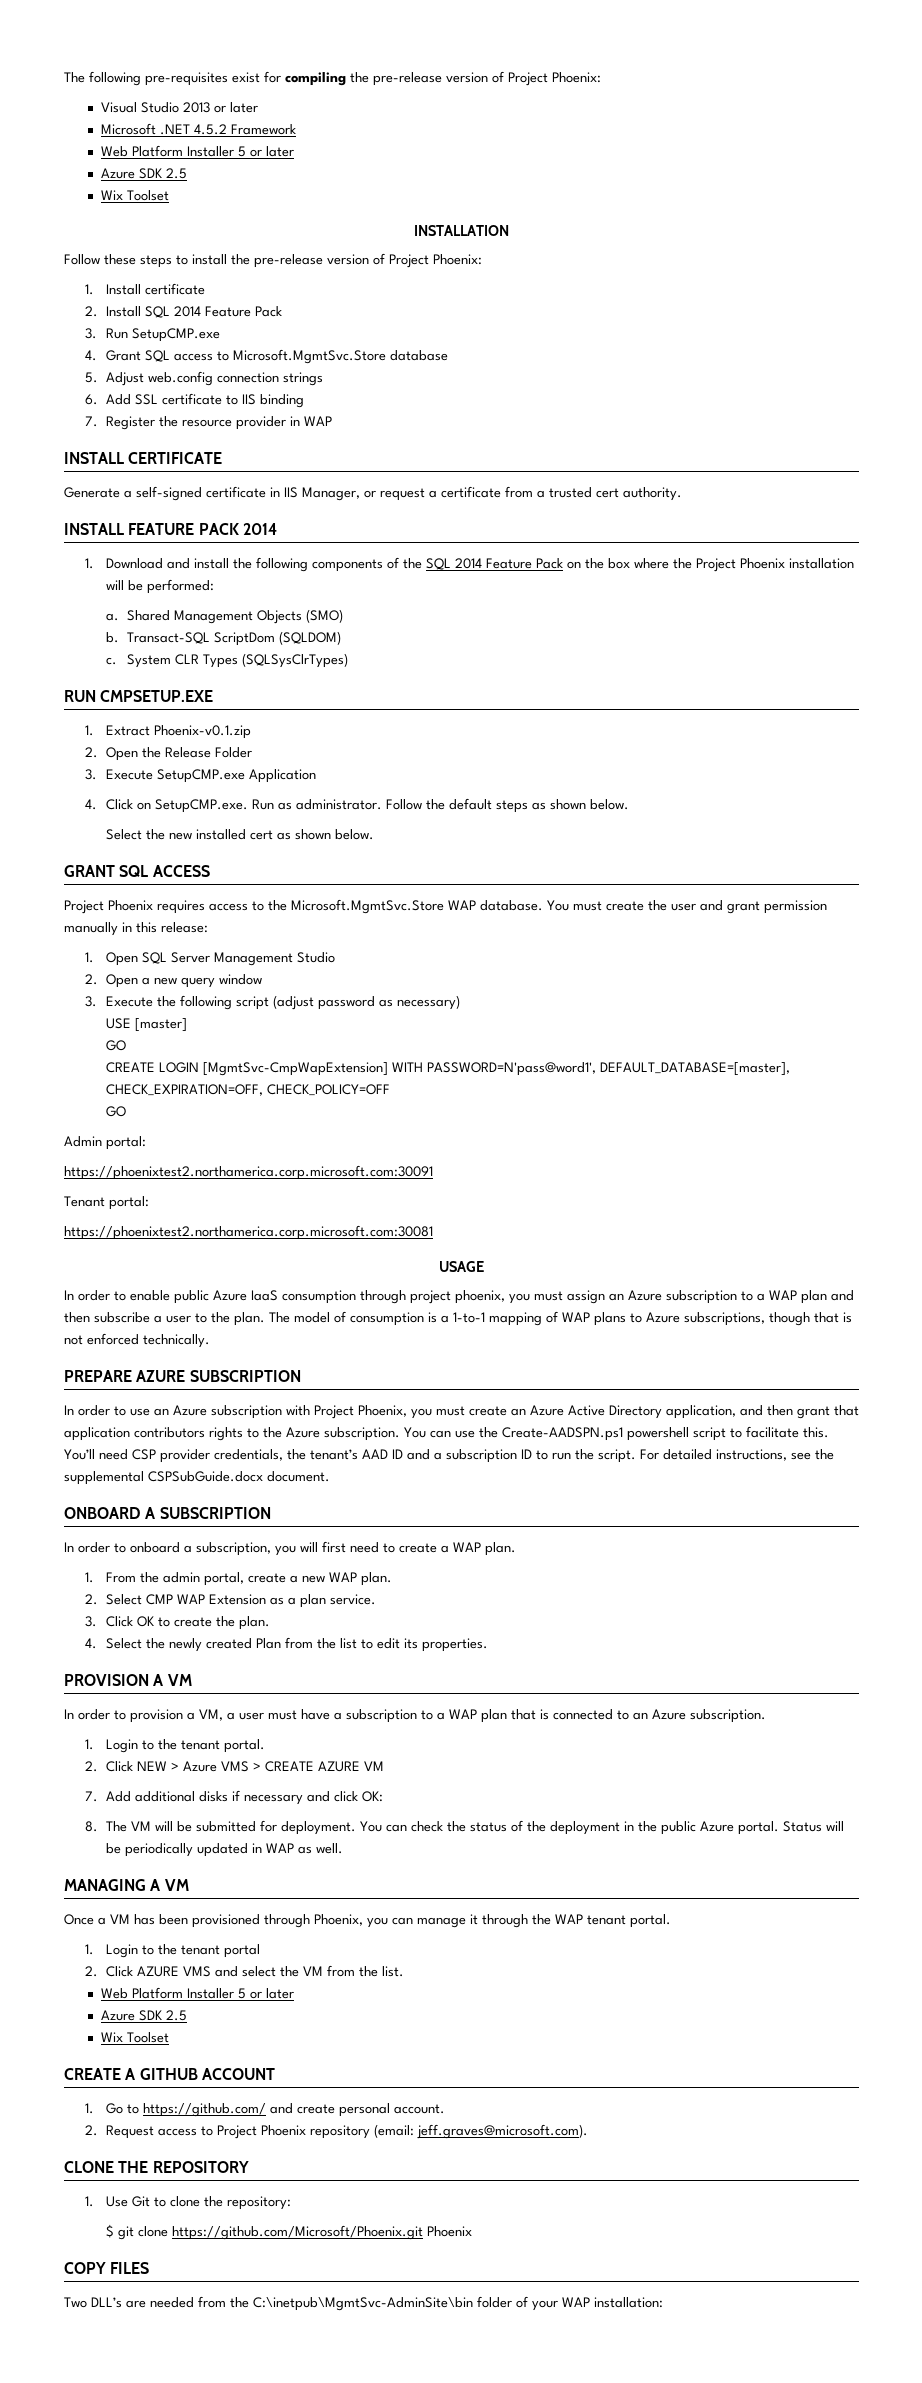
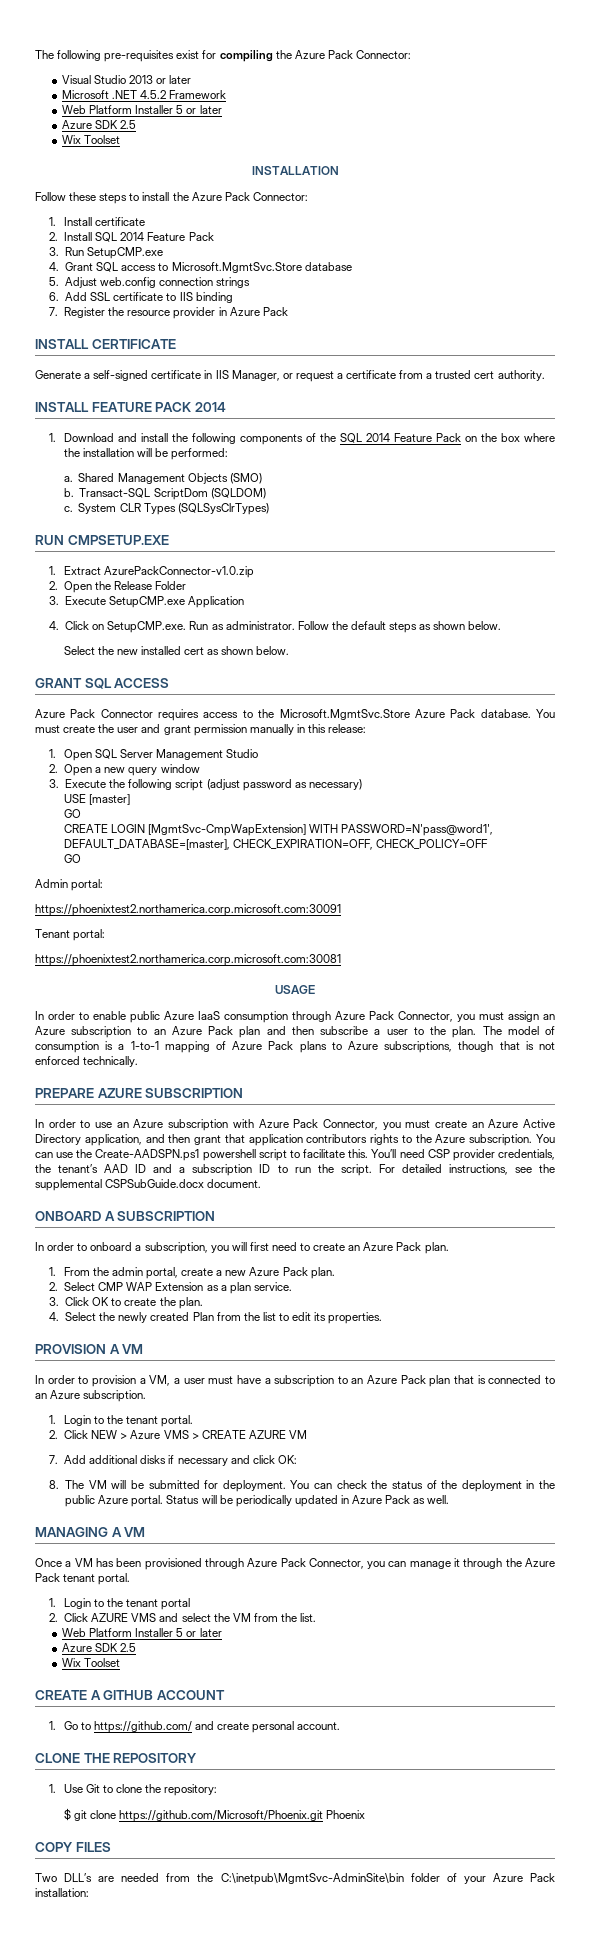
[373,71,601,86] pre-release version of Project Phoenix: -> [294,50,411,59] Azure Pack Connector:
[254,253,482,268] pre-release version of Project Phoenix: -> [191,192,308,201] Azure Pack Connector:
[303,416,332,426] WAP -> [229,307,288,316] Azure Pack
[695,558,785,572] Project Phoenix -> (80, 452) none
[153,725,251,739] Phoenix-v0.1.zip -> [103,566,254,578] AzurePackConnector-v1.0.zip
[64,900,153,914] Project Phoenix -> [35,709,153,718] Azure Pack Connector
[448,900,476,910] WAP -> [414,709,476,718] Azure Pack
[410,1290,505,1304] project phoenix, -> [335,1011,453,1022] Azure Pack Connector,
[757,1290,797,1301] a WAP -> [153,1026,234,1035] an Azure Pack
[562,1312,590,1322] WAP -> [232,1041,294,1050] Azure Pack
[314,1405,407,1419] Project Phoenix, -> [258,1119,378,1130] Azure Pack Connector,
[441,1542,481,1553] a WAP -> [348,1242,422,1251] an Azure Pack
[328,1572,357,1582] WAP -> [249,1267,308,1276] Azure Pack
[437,1709,477,1720] a WAP -> [351,1375,426,1384] an Azure Pack
[265,1843,294,1853] WAP -> [352,1495,411,1504] Azure Pack
[314,1914,363,1926] Phoenix, -> [247,1558,364,1569] Azure Pack Connector,
[555,1914,583,1924] WAP -> [525,1558,555,1567] [35,1573,60,1582] Azure Pack
[84,2124,588,2139] // 2. Request access to Project Phoenix repository (email: jeff.graves@microsoft.com). -> (341, 1726) none
[562,2297,590,2307] WAP -> [492,1873,555,1882] Azure Pack

